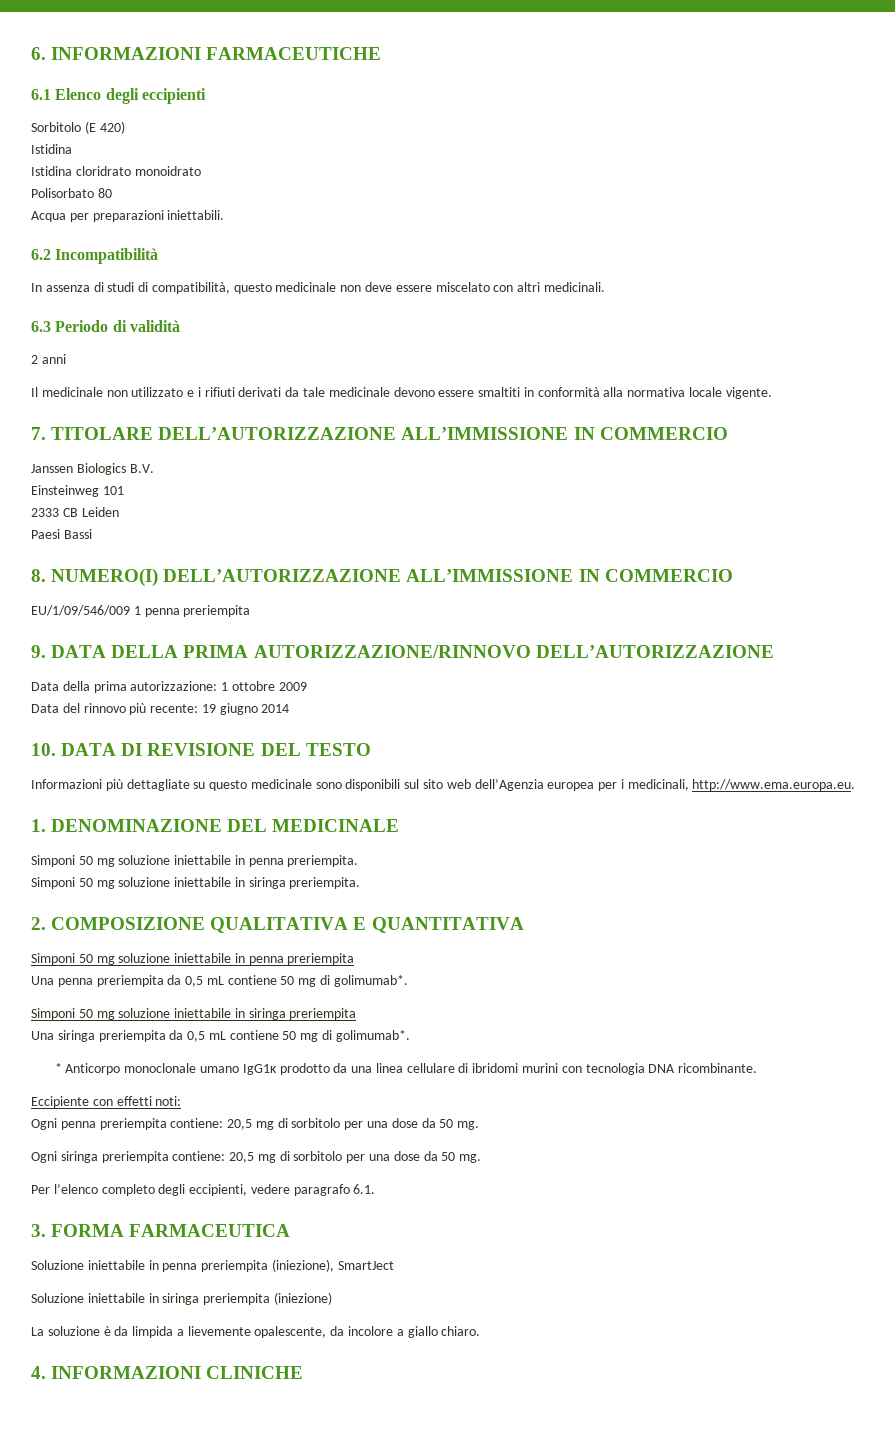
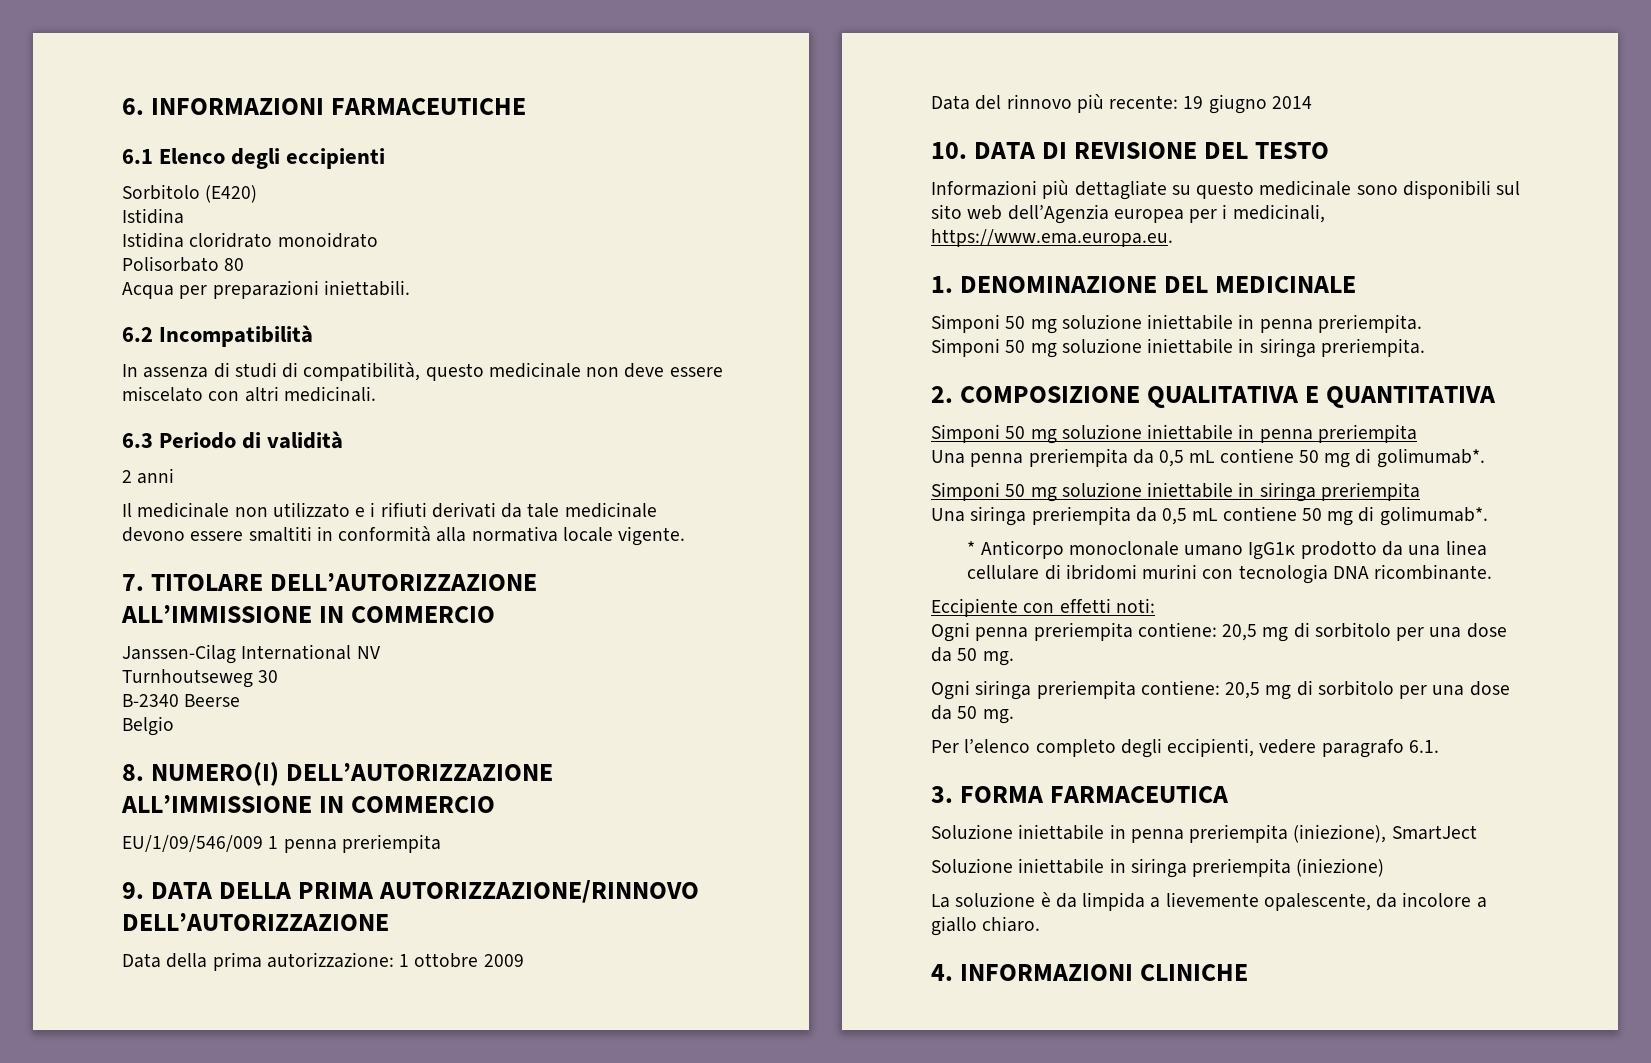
[84,121,125,134] (E 420) -> [205,185,258,203] (E420)
[31,463,154,475] [31,485,124,497] [31,507,119,517] [31,529,92,539] Janssen Biologics B.V. // Einsteinweg 101 // 2333 CB Leiden // Paesi Bassi -> [122,644,381,664] [122,669,279,688] [122,694,241,707] [122,716,174,736] Janssen-Cilag International NV // Turnhoutseweg 30 // B-2340 Beerse // Belgio
[692,779,856,791] http://www.ema.europa.eu. -> [931,229,1173,247] https://www.ema.europa.eu.

